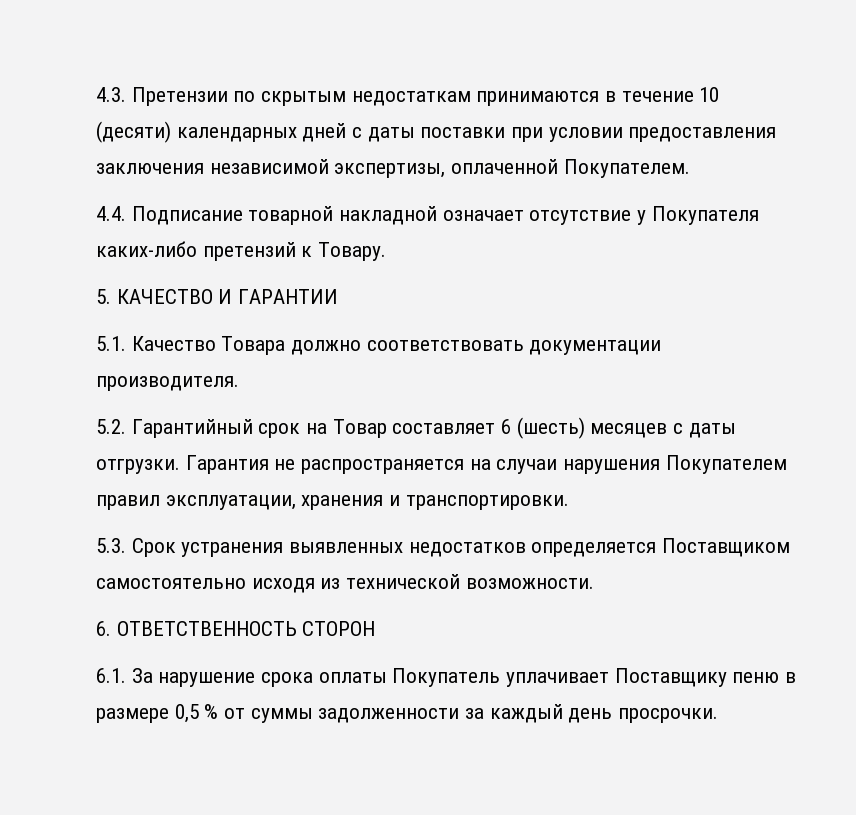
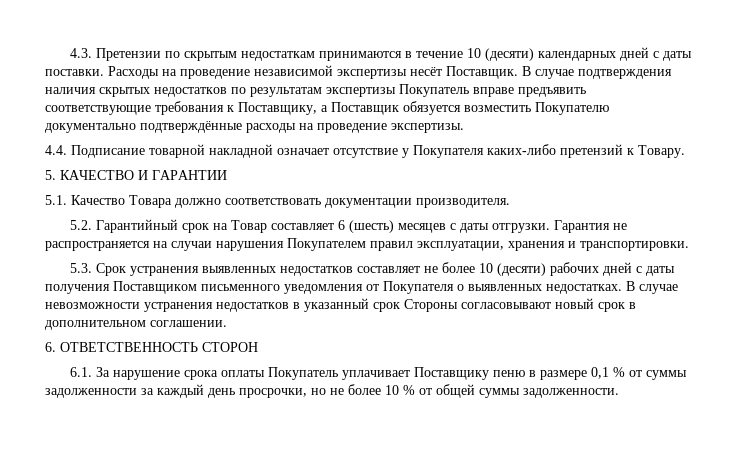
[420,127,777,142] [96,159,690,178] поставки при условии предоставления заключения независимой экспертизы, оплаченной Покупателем. -> [45,65,672,79] [45,84,586,97] [45,101,609,115] [45,121,464,133] поставки. Расходы на проведение независимой экспертизы несёт Поставщик. В случае подтверждения наличия скрытых недостатков по результатам экспертизы Покупатель вправе предъявить соответствующие требования к Поставщику, а Поставщик обязуется возместить Покупателю документально подтверждённые расходы на проведение экспертизы.
[531,538,791,557] [96,574,594,593] определяется Поставщиком самостоятельно исходя из технической возможности. -> [357,262,676,276] [45,281,678,294] [45,298,636,312] [45,320,227,330] составляет не более 10 (десяти) рабочих дней с даты получения Поставщиком письменного уведомления от Покупателя о выявленных недостатках. В случае невозможности устранения недостатков в указанный срок Стороны согласовывают новый срок в дополнительном соглашении.
[174,704,199,723] 0,5 -> [591,367,610,379] 0,1
[618,708,719,723] просрочки. -> [239,384,619,398] просрочки, но не более 10 % от общей суммы задолженности.

